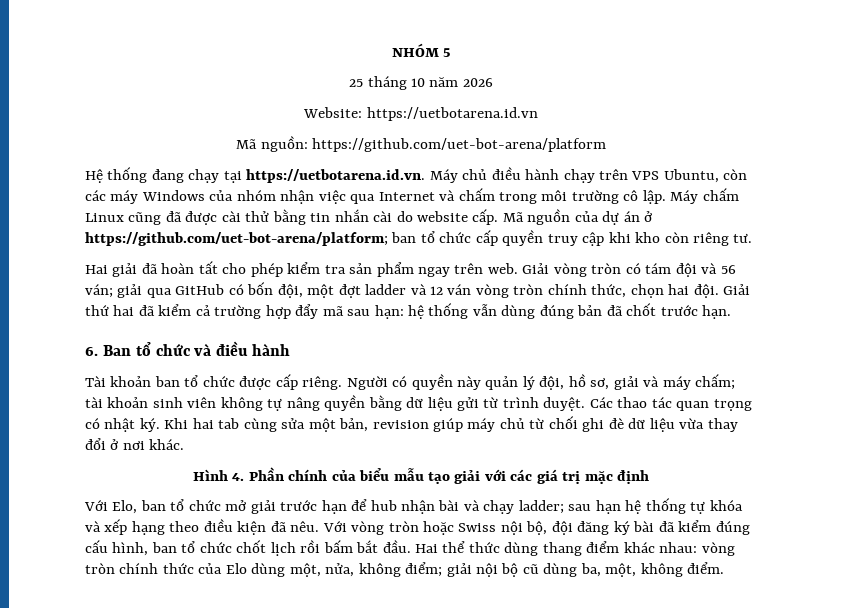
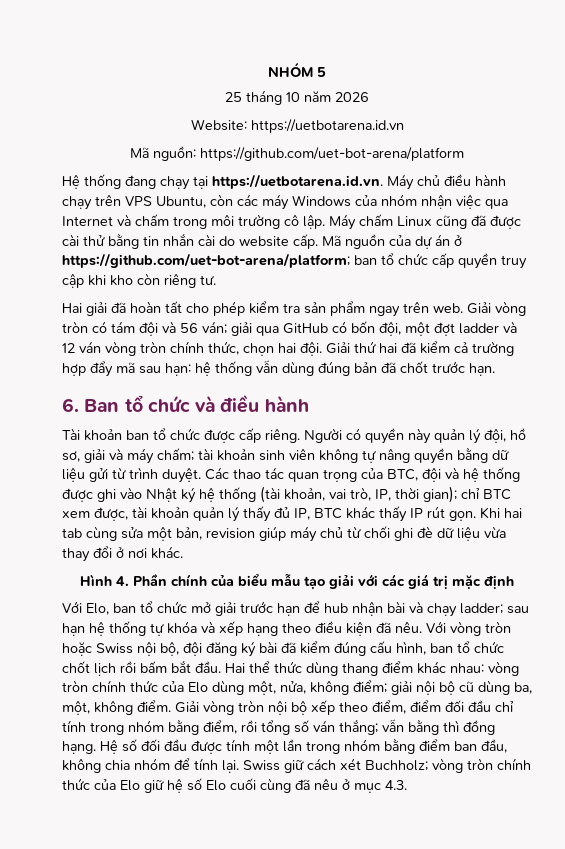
[85,418,160,432] có nhật ký. -> [361,467,520,482] [62,486,511,503] [62,506,476,522] của BTC, đội và hệ thống được ghi vào Nhật ký hệ thống (tài khoản, vai trò, IP, thời gian); chỉ BTC xem được, tài khoản quản lý thấy đủ IP, BTC khác thấy IP rút gọn.
(725, 568) none -> [175,700,514,715] [62,719,495,735] [62,738,507,754] [62,758,531,773] [62,778,407,793] Giải vòng tròn nội bộ xếp theo điểm, điểm đối đầu chỉ tính trong nhóm bằng điểm, rồi tổng số ván thắng; vẫn bằng thì đồng hạng. Hệ số đối đầu được tính một lần trong nhóm bằng điểm ban đầu, không chia nhóm để tính lại. Swiss giữ cách xét Buchholz; vòng tròn chính thức của Elo giữ hệ số Elo cuối cùng đã nêu ở mục 4.3.

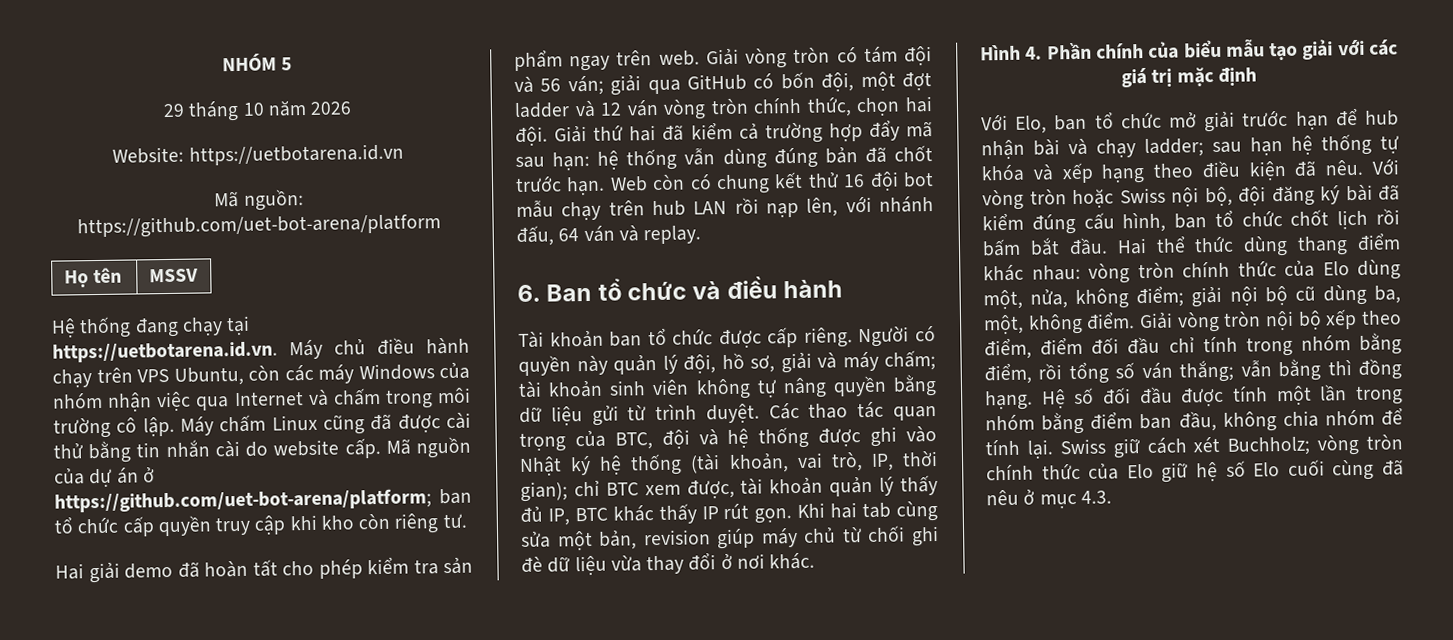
[225,92,242,102] 25 -> [162,103,185,118] 29
(464, 154) none -> [63,267,122,289] [148,268,198,283] // Họ tên | MSSV
(107, 309) none -> [124,562,173,579] demo
(495, 369) none -> [609,171,934,195] [516,196,934,221] [516,225,702,246] Web còn có chung kết thử 16 đội bot mẫu chạy trên hub LAN rồi nạp lên, với nhánh đấu, 64 ván và replay.

